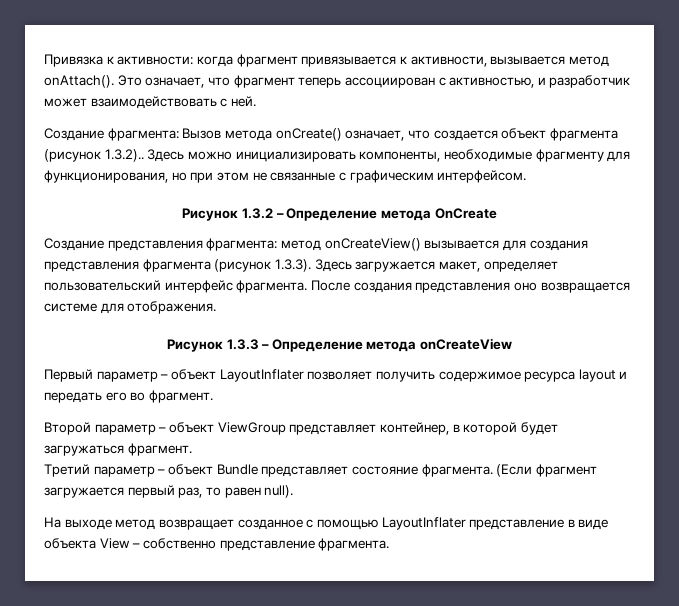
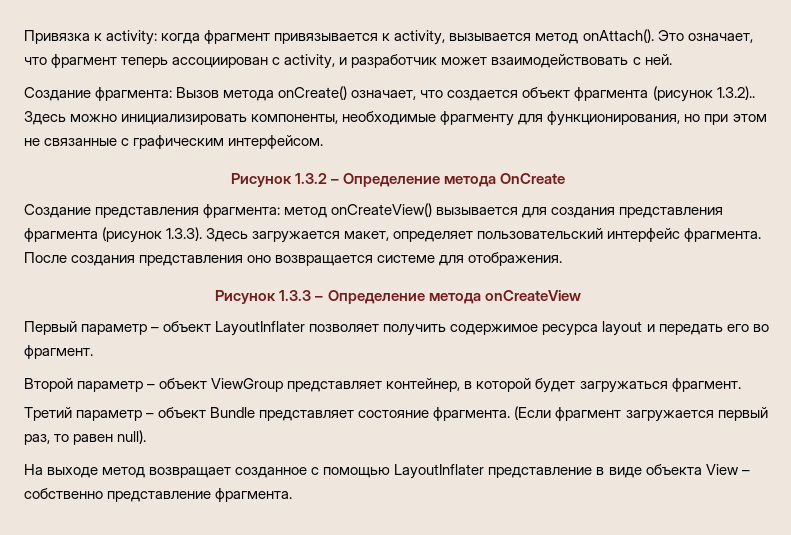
[117,56,194,65] активности: -> [106,30,158,45] activity:
[410,56,487,67] активности, -> [394,30,446,45] activity,
[449,77,535,88] активностью, -> [284,54,336,69] activity,

